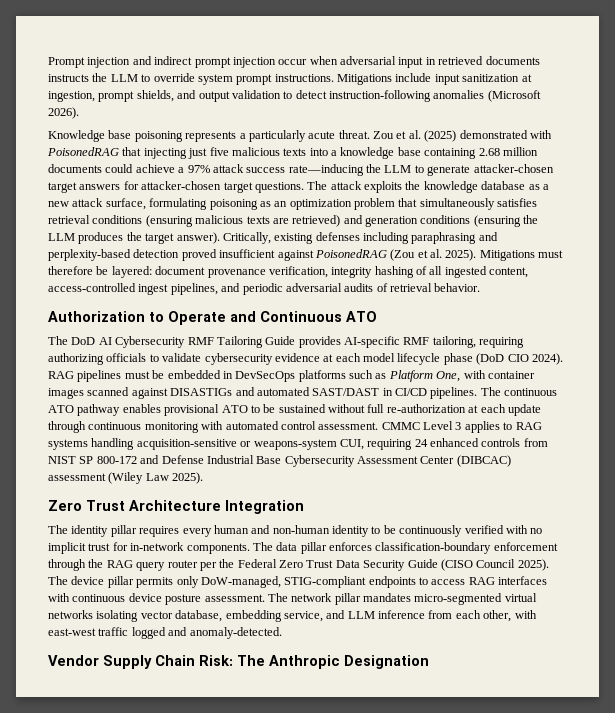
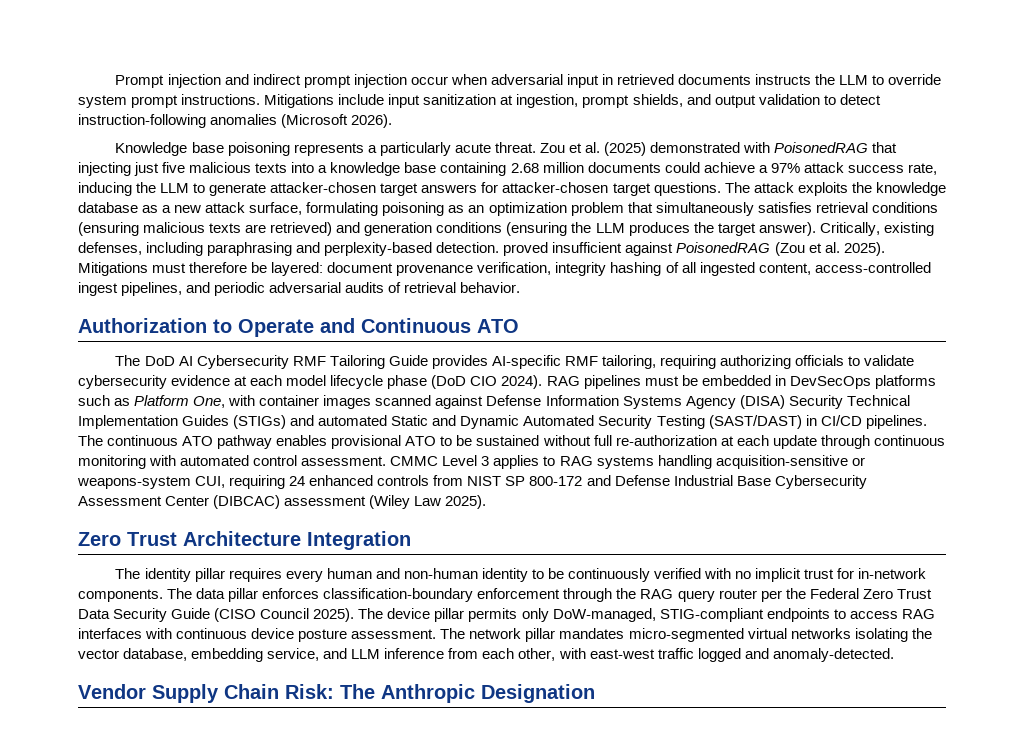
[288,164,364,176] rate—inducing -> [907,163,937,175] [78,182,132,196] rate, inducing
[315,232,360,241] defenses -> [78,242,142,255] defenses,
[133,249,180,258] detection -> [436,242,500,253] detection.
[170,387,380,396] DISASTIGs and automated SAST/DAST -> [486,395,910,409] [78,415,802,429] Defense Information Systems Agency (DISA) Security Technical Implementation Guides (STIGs) and automated Static and Dynamic Automated Security Testing (SAST/DAST)
(139, 616) none -> [911,628,932,639] the

